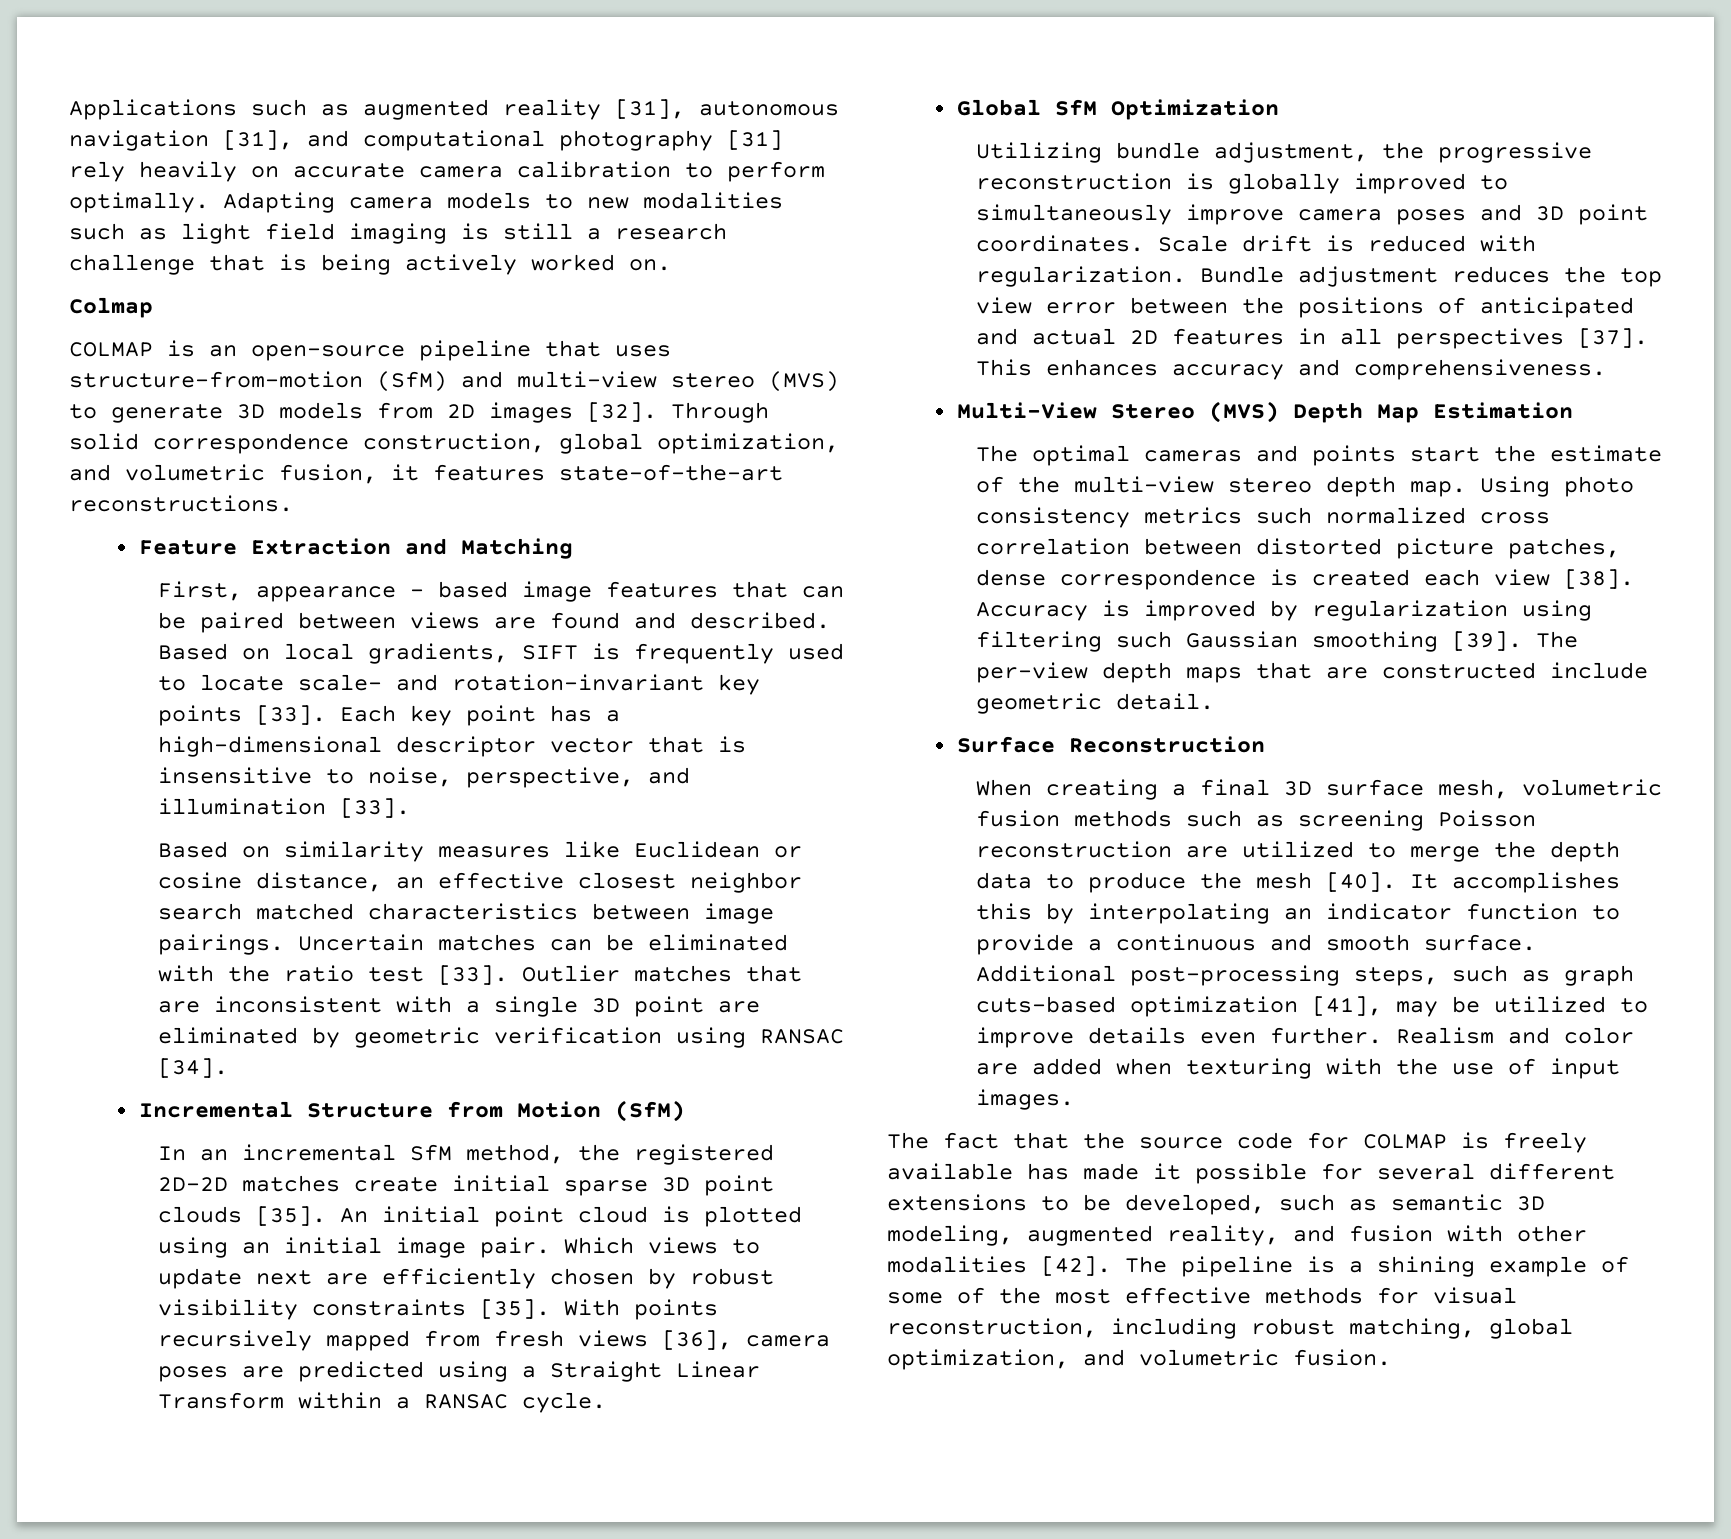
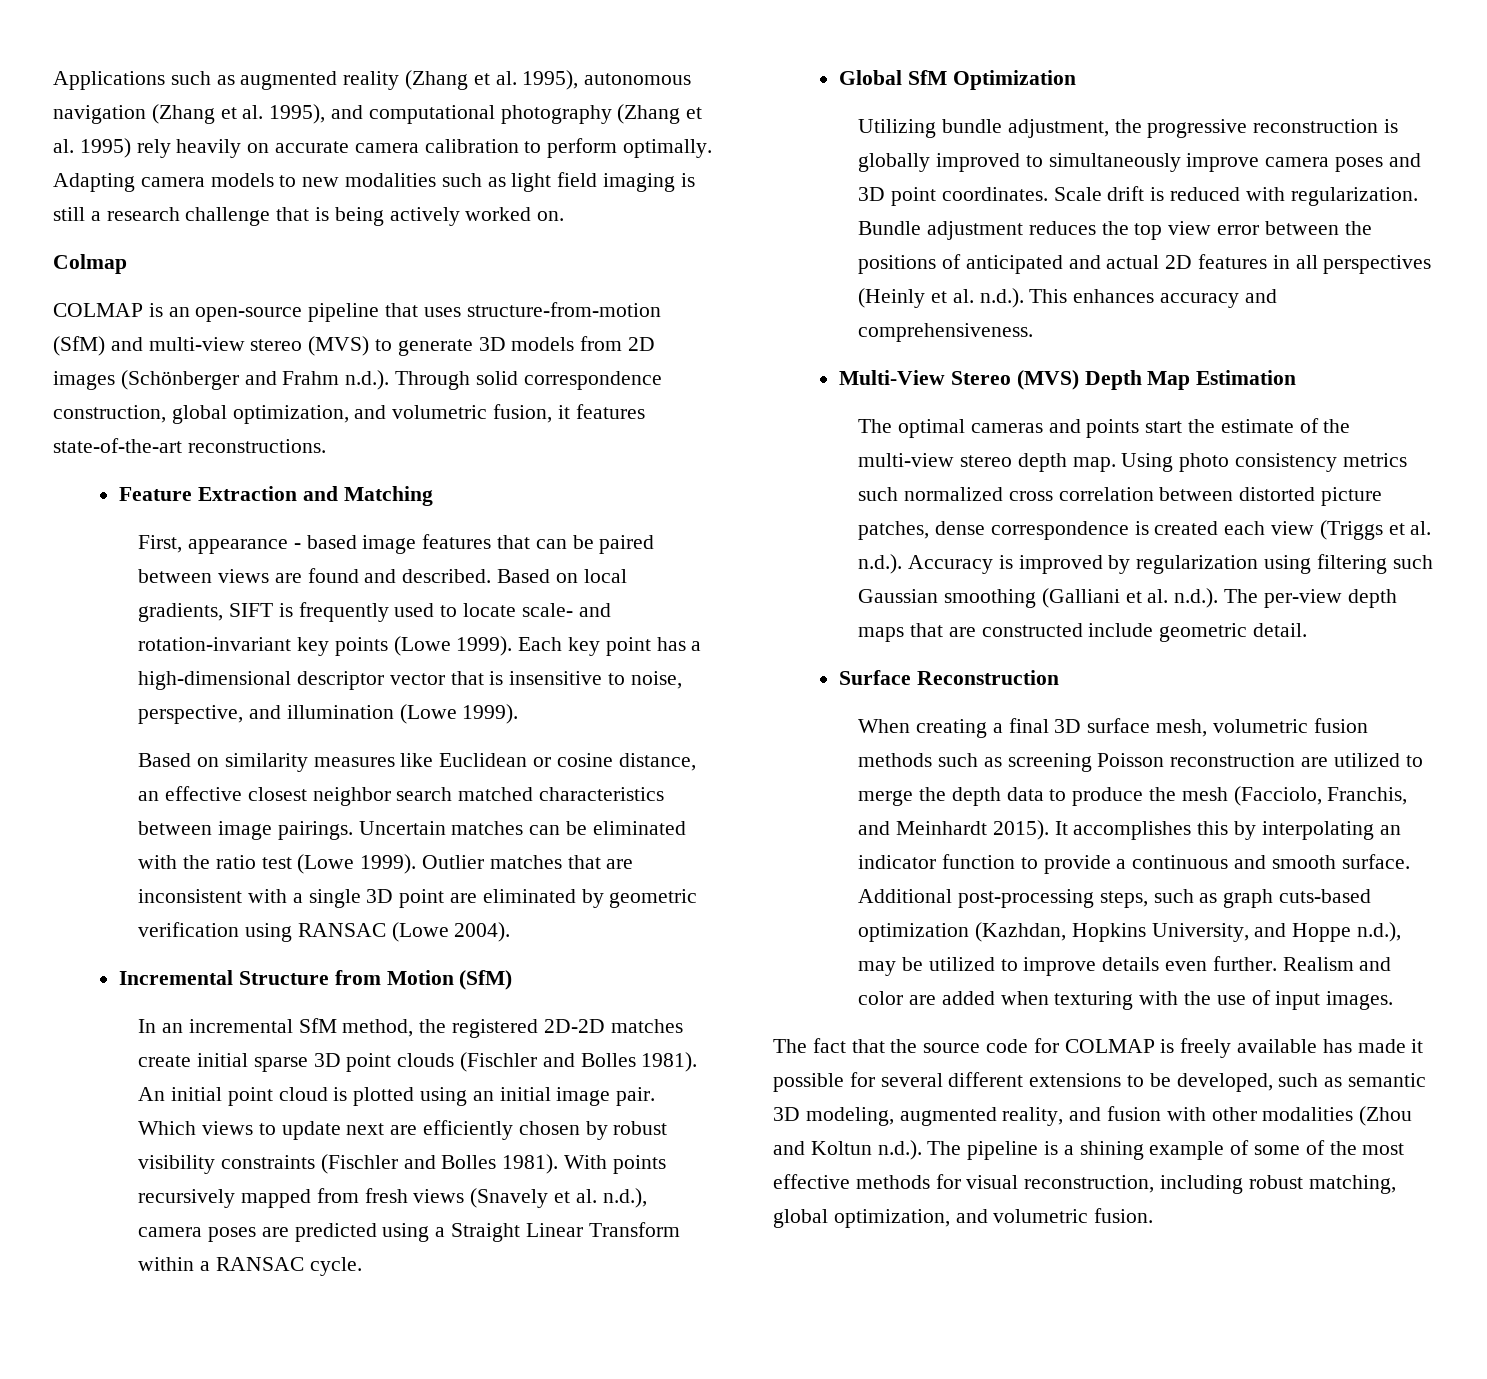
[615,99,839,119] [69,130,783,151] [31], autonomous navigation [31], and computational photography [31] -> [405,70,692,90] [53,104,703,124] [53,138,131,158] (Zhang et al. 1995), autonomous navigation (Zhang et al. 1995), and computational photography (Zhang et al. 1995)
[587,402,657,422] [32]. -> [120,370,390,390] (Schönberger and Frahm n.d.).
[255,705,326,725] [33]. -> [393,636,513,656] (Lowe 1999).
[339,798,410,818] [33]. -> [399,704,519,724] (Lowe 1999).
[437,965,508,985] [33]. -> [297,854,417,874] (Lowe 1999).
[157,1058,228,1078] [34]. -> [391,922,511,942] (Lowe 2004).
[255,1206,326,1226] [35]. -> [459,1052,698,1072] (Fischler and Bolles 1981).
[479,1299,550,1319] [35]. -> [320,1154,559,1174] (Fischler and Bolles 1981).
[661,1330,732,1350] [36], -> [470,1188,647,1208] (Snavely et al. n.d.),
[1577,328,1648,348] [37]. -> [858,288,1024,308] (Heinly et al. n.d.).
[1563,569,1634,589] [38]. -> [1319,520,1432,540] [858,554,903,574] (Triggs et al. n.d.).
[1451,631,1522,651] [39]. -> [1041,588,1219,608] (Galliani et al. n.d.).
[1325,872,1396,892] [40]. -> [1233,786,1408,806] [858,820,1049,840] (Facciolo, Franchis, and Meinhardt 2015).
[1311,996,1382,1016] [41], -> [974,922,1401,942] (Kazhdan, Hopkins University, and Hoppe n.d.),
[1041,1256,1111,1276] [42]. -> [1359,1106,1413,1126] [773,1140,922,1160] (Zhou and Koltun n.d.).

